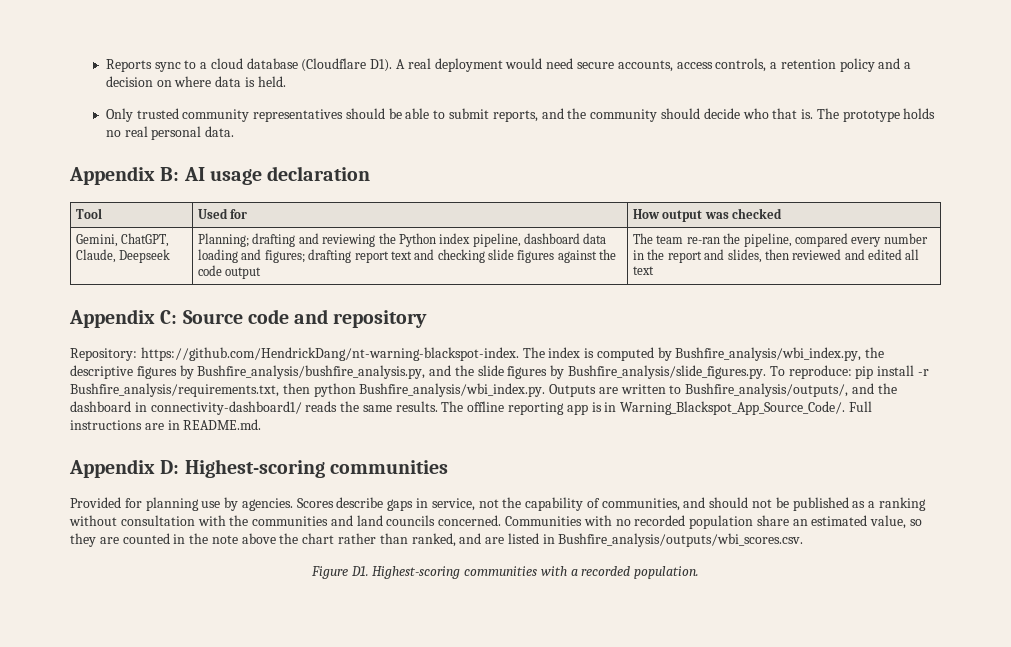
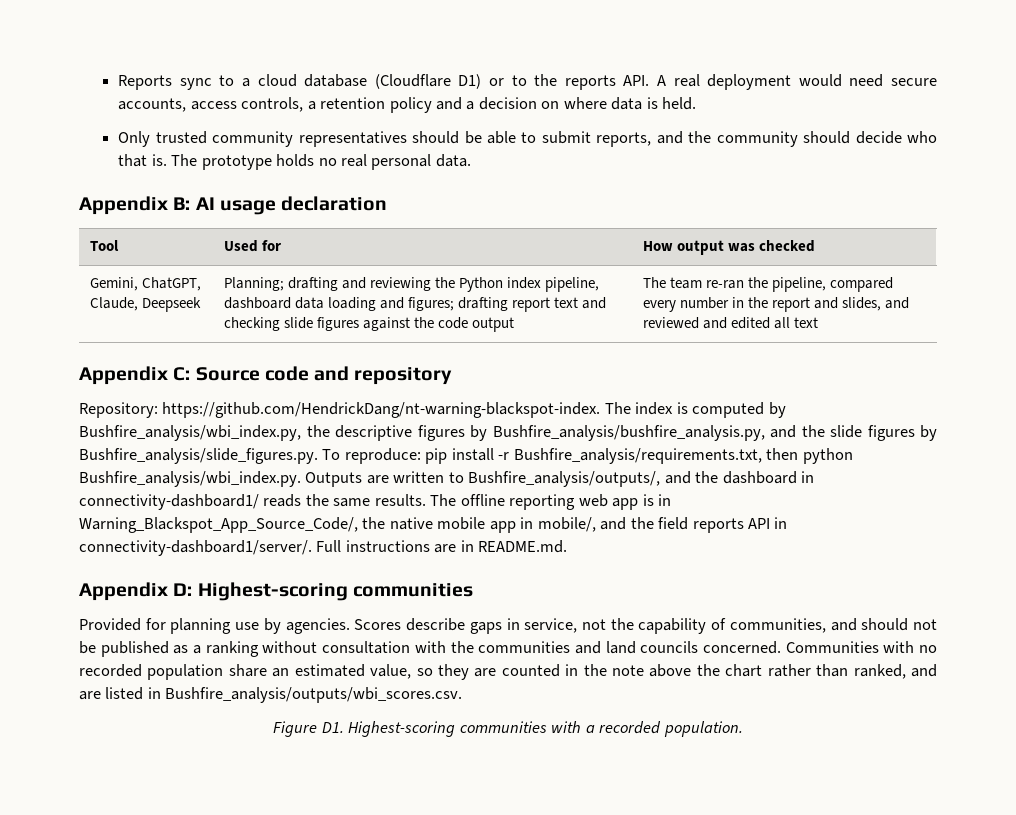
[370,59,393,72] D1). -> [458,74,650,90] D1) or to the reports API.
[764,249,789,260] then -> [885,297,910,309] and
(565, 408) none -> [578,494,608,507] web
[620,401,846,415] Warning_Blackspot_App_Source_Code/. -> [79,517,788,533] [79,540,312,556] Warning_Blackspot_App_Source_Code/, the native mobile app in mobile/, and the field reports API in connectivity-dashboard1/server/.

